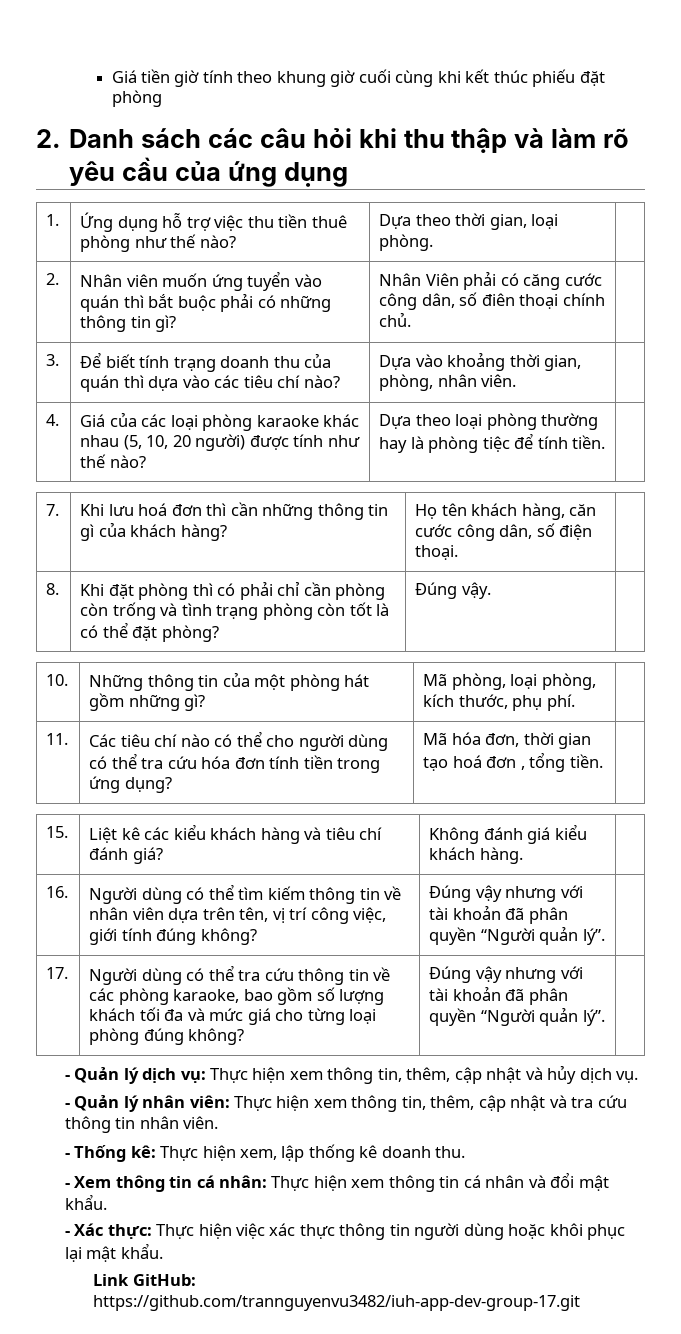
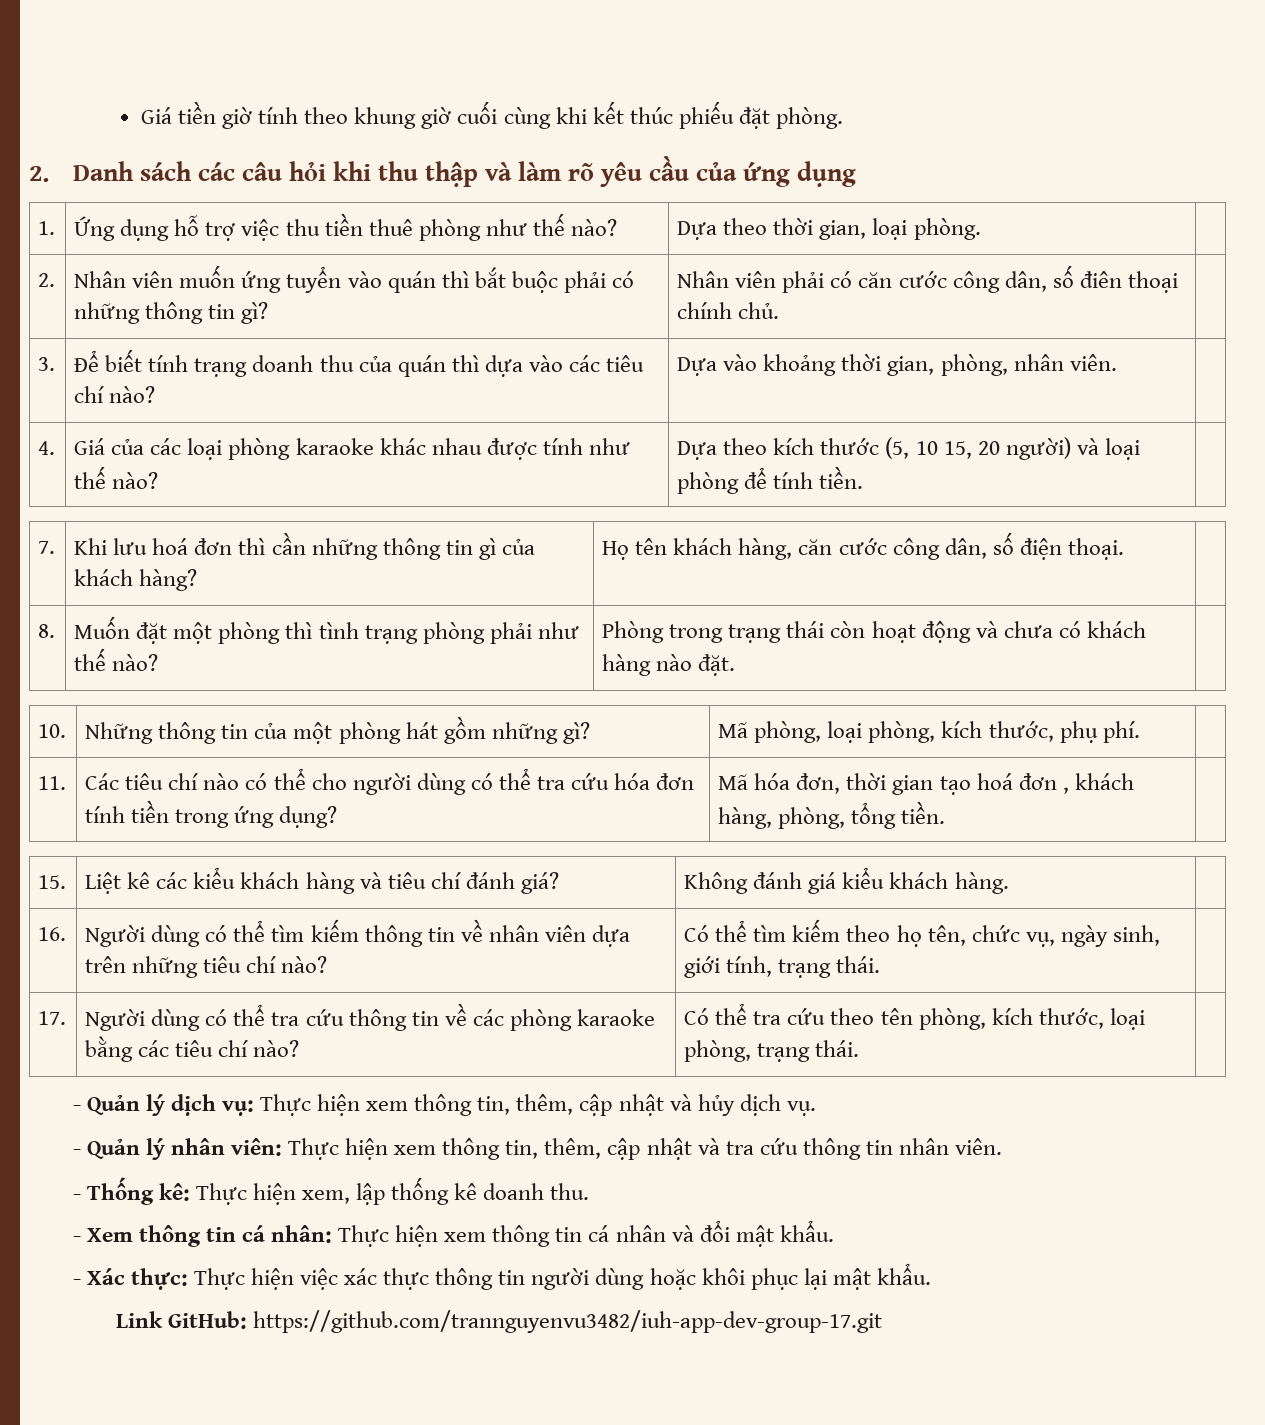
[111,90,162,107] phòng -> [775,107,843,129] phòng.
[425,271,561,290] Viên phải có căng -> [735,271,893,293] viên phải có căn
[123,434,246,451] (5, 10, 20 người) -> (482, 446) none
[455,413,599,430] [379,436,510,453] loại phòng thường hay là phòng tiệc -> [773,437,1140,460] [677,472,740,494] kích thước (5, 10 15, 20 người) và loại phòng
[80,581,385,600] [80,602,389,620] [80,622,219,642] [415,582,491,599] Khi đặt phòng thì có phải chỉ cần phòng còn trống và tình trạng phòng còn tốt là có thể đặt phòng? | Đúng vậy. -> [74,616,579,644] [74,648,159,671] [602,621,1146,643] [602,654,736,676] Muốn đặt một phòng thì tình trạng phòng phải như thế nào? | Phòng trong trạng thái còn hoạt động và chưa có khách hàng nào đặt.
(525, 768) none -> [1074,773,1134,790] [718,807,846,829] khách hàng, phòng,
[239,907,386,924] [89,928,257,945] [429,885,583,902] [429,905,568,924] [429,926,605,945] tên, vị trí công việc, giới tính đúng không? | Đúng vậy nhưng với tài khoản đã phân quyền “Người quản lý”. -> [132,956,328,978] [684,919,1160,947] [684,956,881,978] những tiêu chí nào? | Có thể tìm kiếm theo họ tên, chức vụ, ngày sinh, giới tính, trạng thái.
[173,987,385,1005] [89,1007,376,1025] [89,1028,245,1045] [429,966,583,983] [429,986,568,1005] [429,1007,605,1026] karaoke, bao gồm số lượng khách tối đa và mức giá cho từng loại phòng đúng không? | Đúng vậy nhưng với tài khoản đã phân quyền “Người quản lý”. -> [576,1009,655,1026] [85,1036,300,1062] [684,1003,1145,1030] [684,1040,860,1062] karaoke bằng các tiêu chí nào? | Có thể tra cứu theo tên phòng, kích thước, loại phòng, trạng thái.

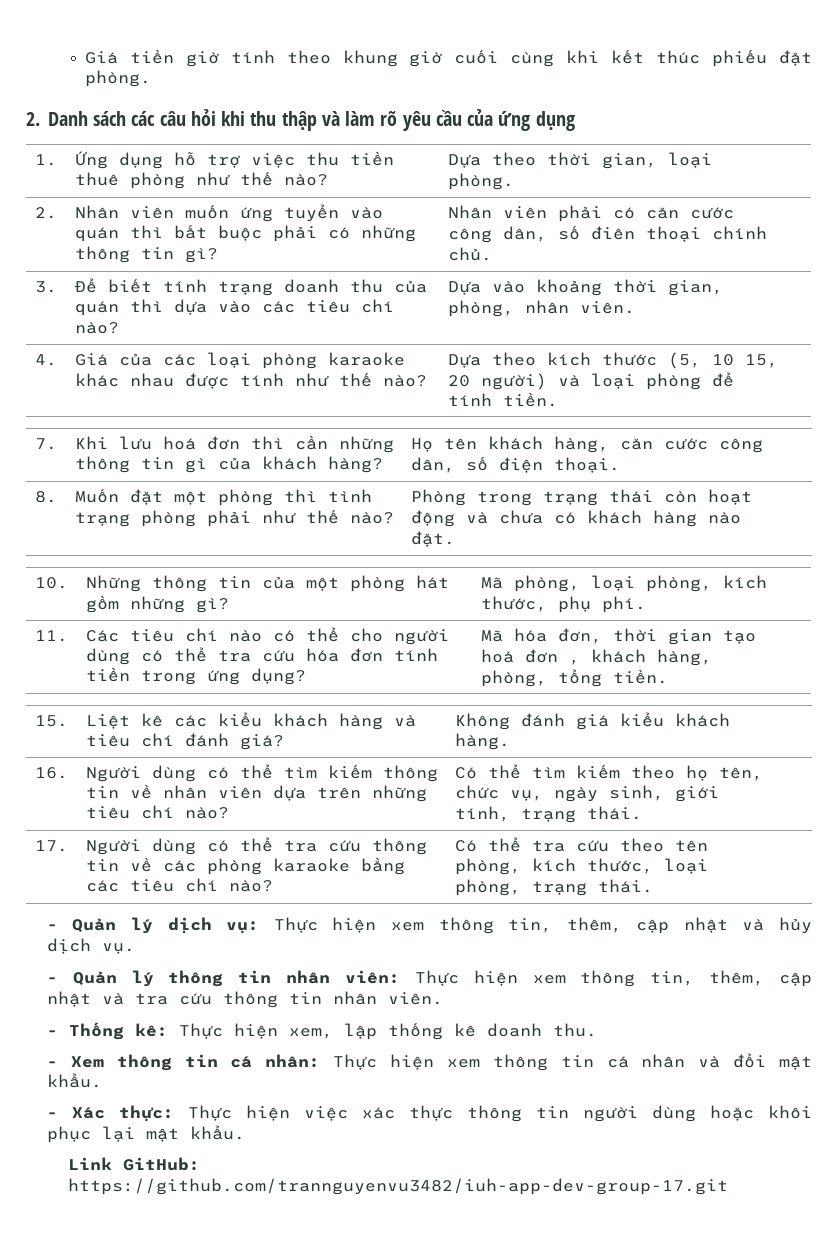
(165, 1149) none -> [168,970,272,987] thông tin

